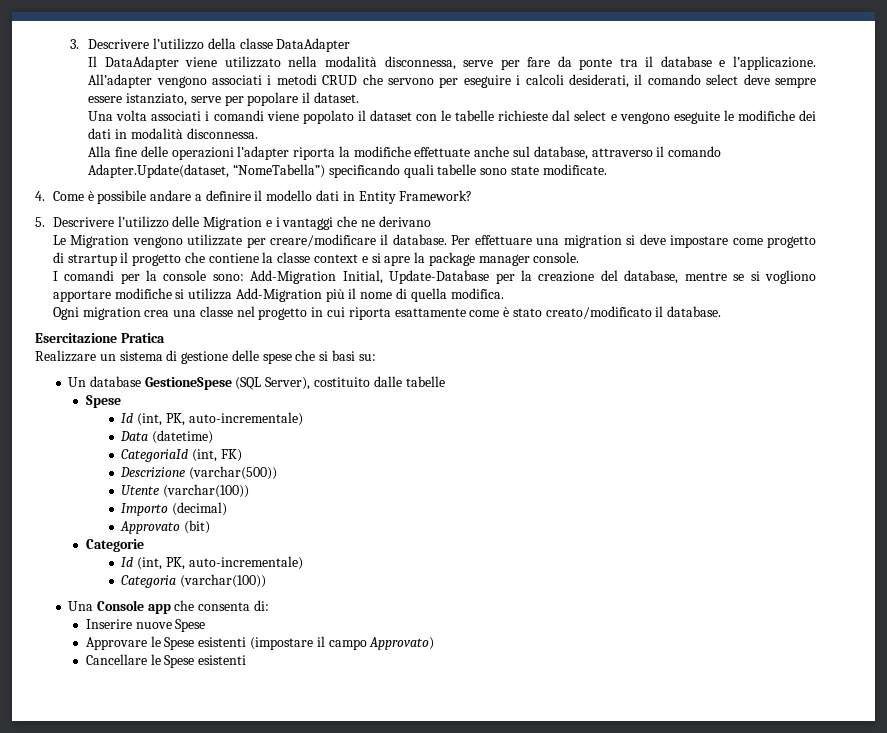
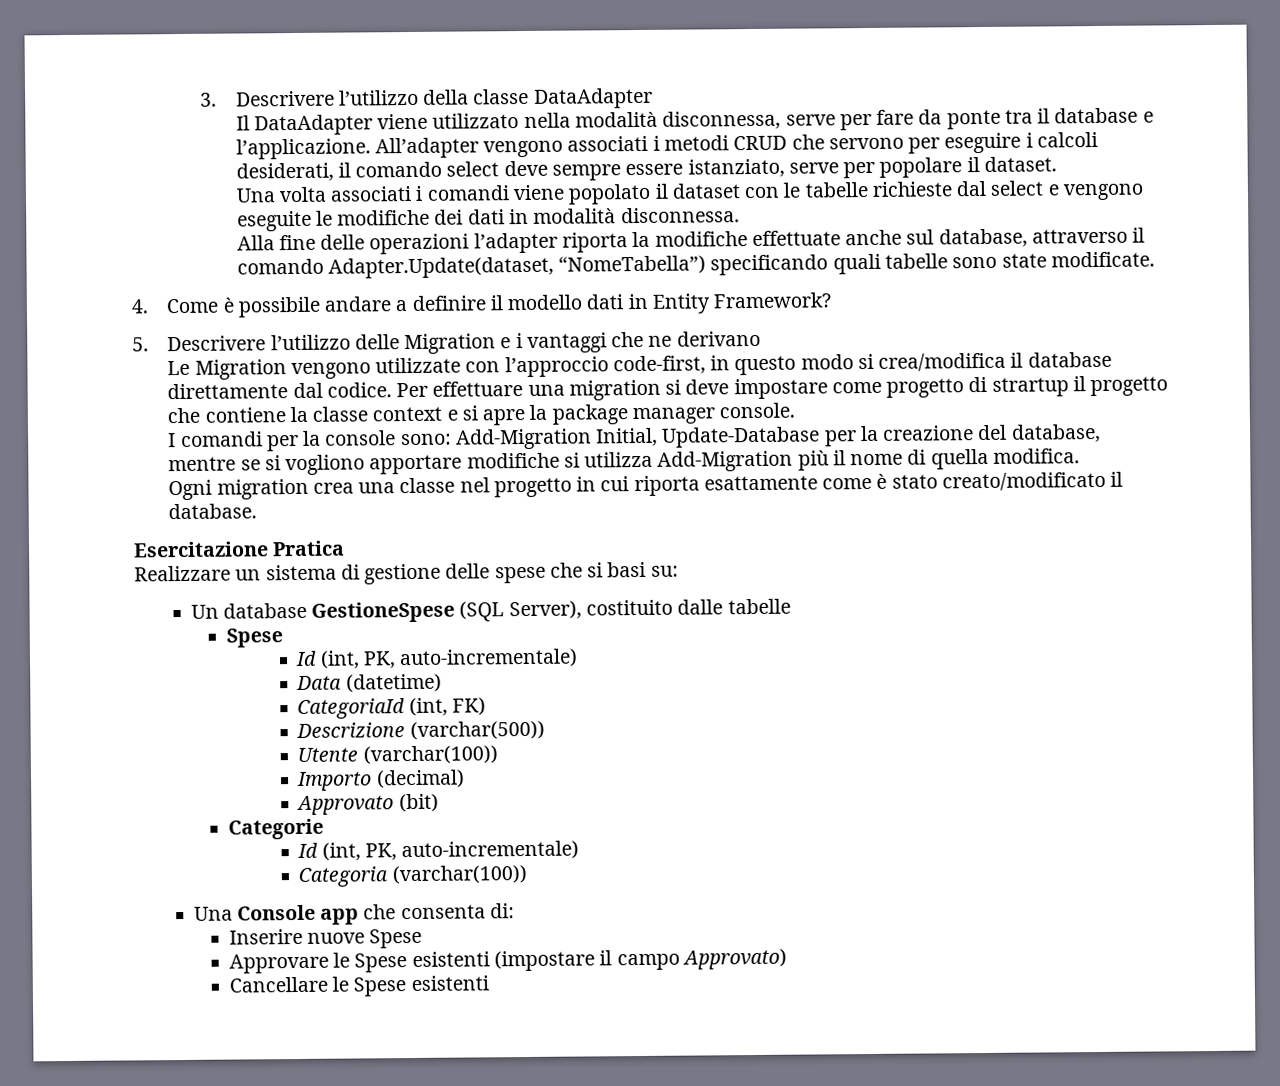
[246,234,447,248] per creare/modificare il database. -> [465,351,1112,378] [167,382,392,400] con l’approccio code-first, in questo modo si crea/modifica il database direttamente dal codice.

